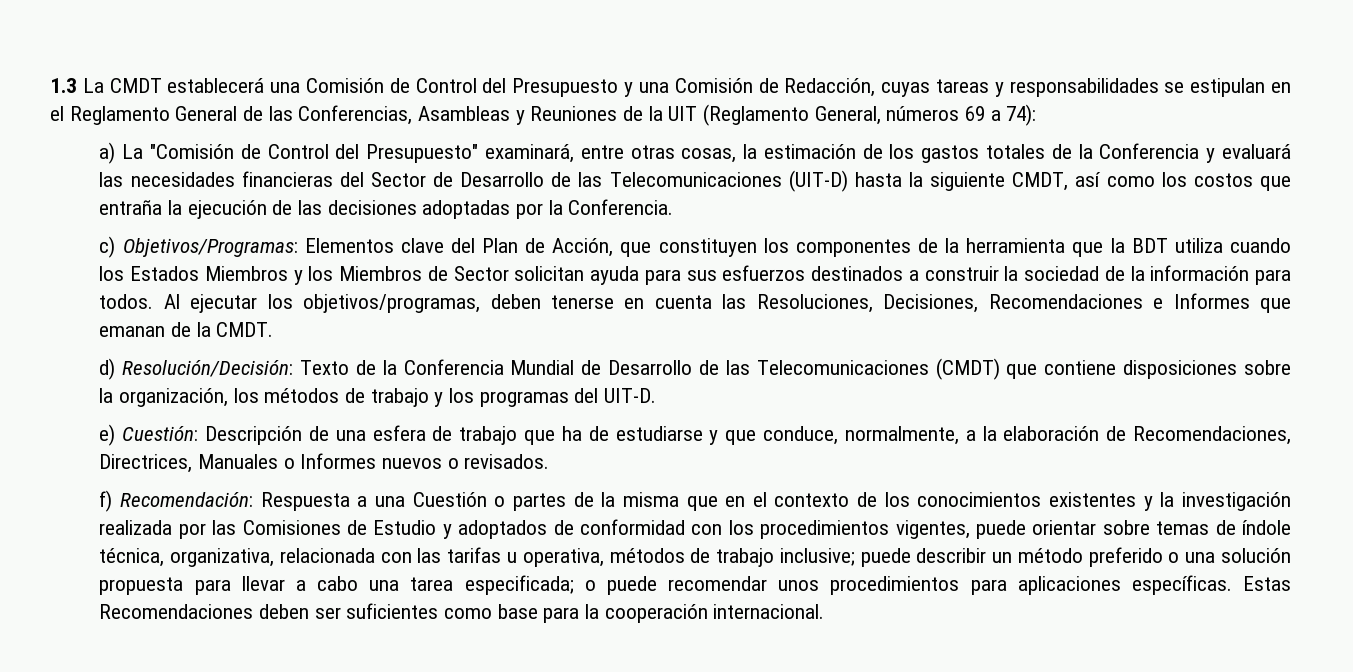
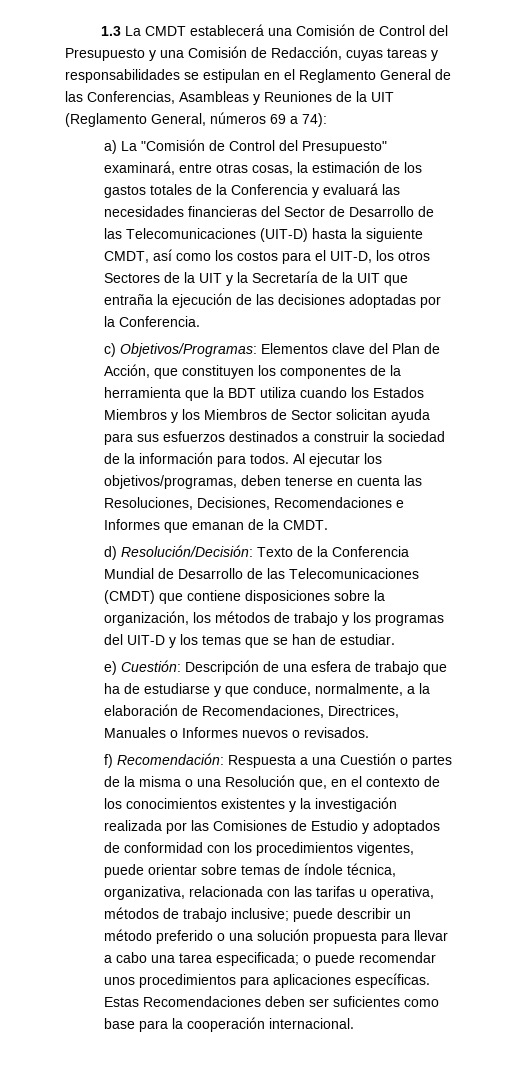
(1253, 180) none -> [282,250,431,264] [104,271,381,286] para el UIT-D, los otros Sectores de la UIT y la Secretaría de la UIT
[604,388,657,403] UIT-D. -> [127,634,396,648] UIT-D y los temas que se han de estudiar.
[686,496,718,511] que -> [185,775,328,790] o una Resolución que,

